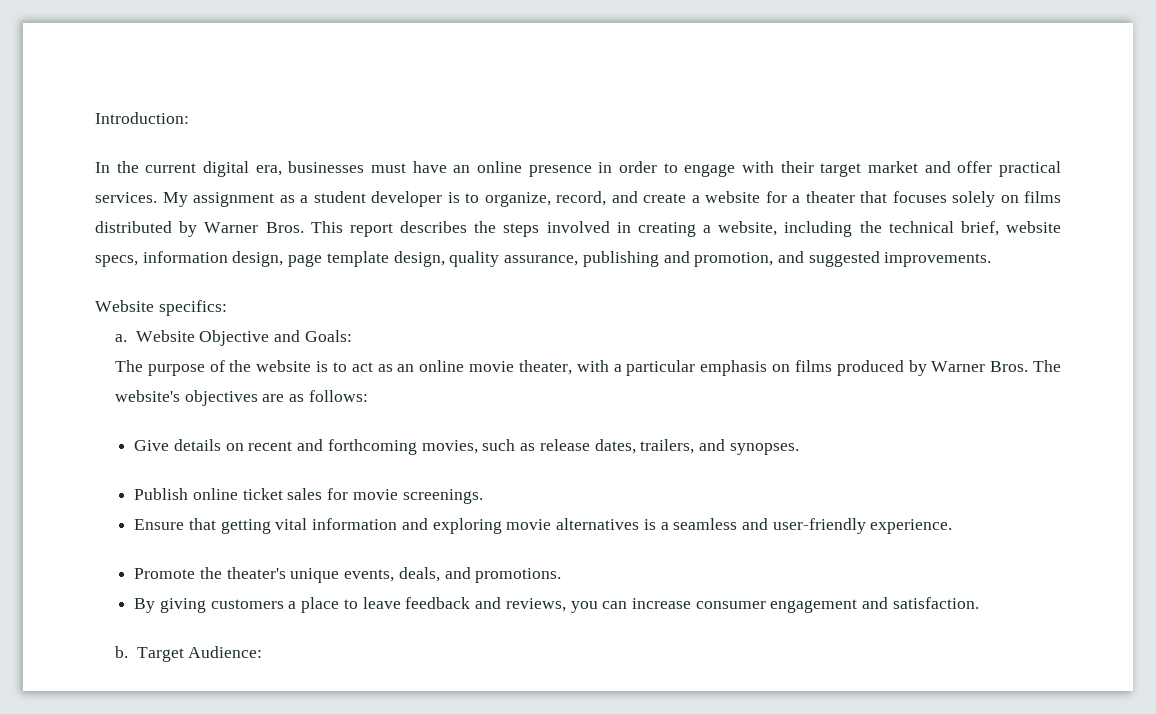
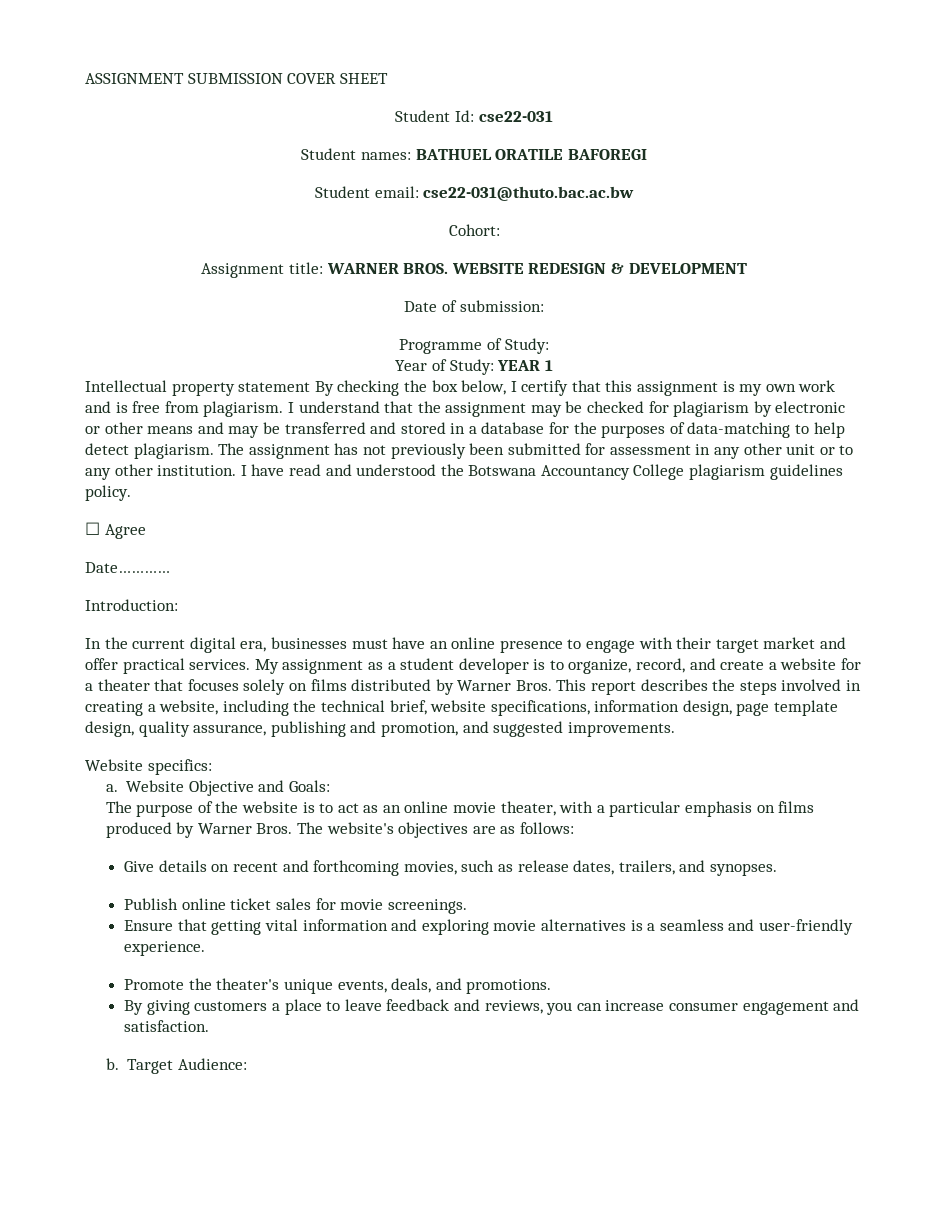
(95, 118) none -> [85,73,388,84] [395,110,553,122] [301,148,647,160] [314,186,635,201] [448,224,500,236] [201,262,747,278] [404,300,544,312] [399,338,549,354] [395,359,553,375] [85,380,836,396] [85,401,846,417] [85,422,845,438] [85,443,854,459] [85,464,843,480] [85,485,131,501] [85,522,146,539] [85,562,170,573] ASSIGNMENT SUBMISSION COVER SHEET // Student Id: cse22-031 // Student names: BATHUEL ORATILE BAFOREGI // Student email: cse22-031@thuto.bac.ac.bw // Cohort: // Assignment title: WARNER BROS. WEBSITE REDESIGN & DEVELOPMENT // Date of submission: // Programme of Study: // Year of Study: YEAR 1 // Intellectual property statement By checking the box below, I certify that this assignment is my own work and is free from plagiarism. I understand that the assignment may be checked for plagiarism by electronic or other means and may be transferred and stored in a database for the purposes of data-matching to help detect plagiarism. The assignment has not previously been submitted for assessment in any other unit or to any other institution. I have read and understood the Botswana Accountancy College plagiarism guidelines policy. // ☐ Agree // Date………… //
[598,161,658,173] in order -> (563, 646) none
[95,255,138,267] specs, -> [490,700,590,716] specifications,

